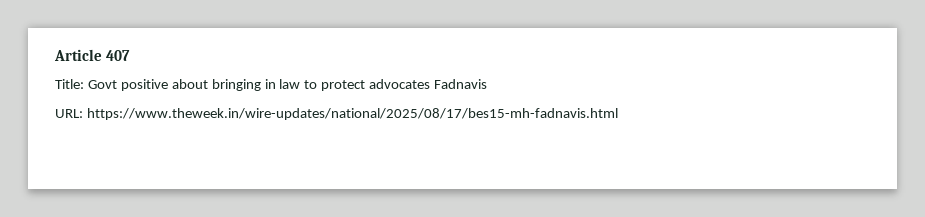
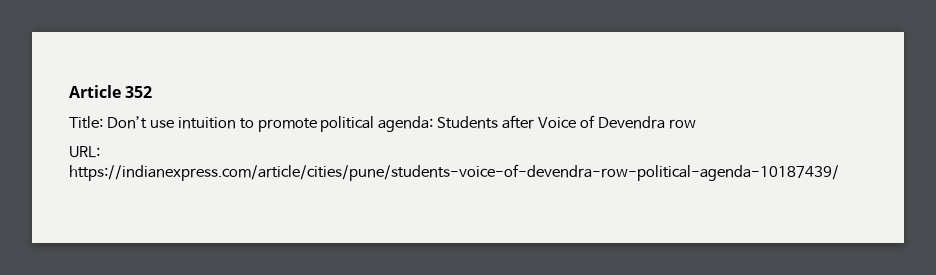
[106,50,131,61] 407 -> [125,86,153,98] 352
[87,79,488,91] Govt positive about bringing in law to protect advocates Fadnavis -> [106,115,696,132] Don’t use intuition to promote political agenda: Students after Voice of Devendra row
[86,108,618,120] https://www.theweek.in/wire-updates/national/2025/08/17/bes15-mh-fadnavis.html -> [69,164,839,181] https://indianexpress.com/article/cities/pune/students-voice-of-devendra-row-political-agenda-10187439/

